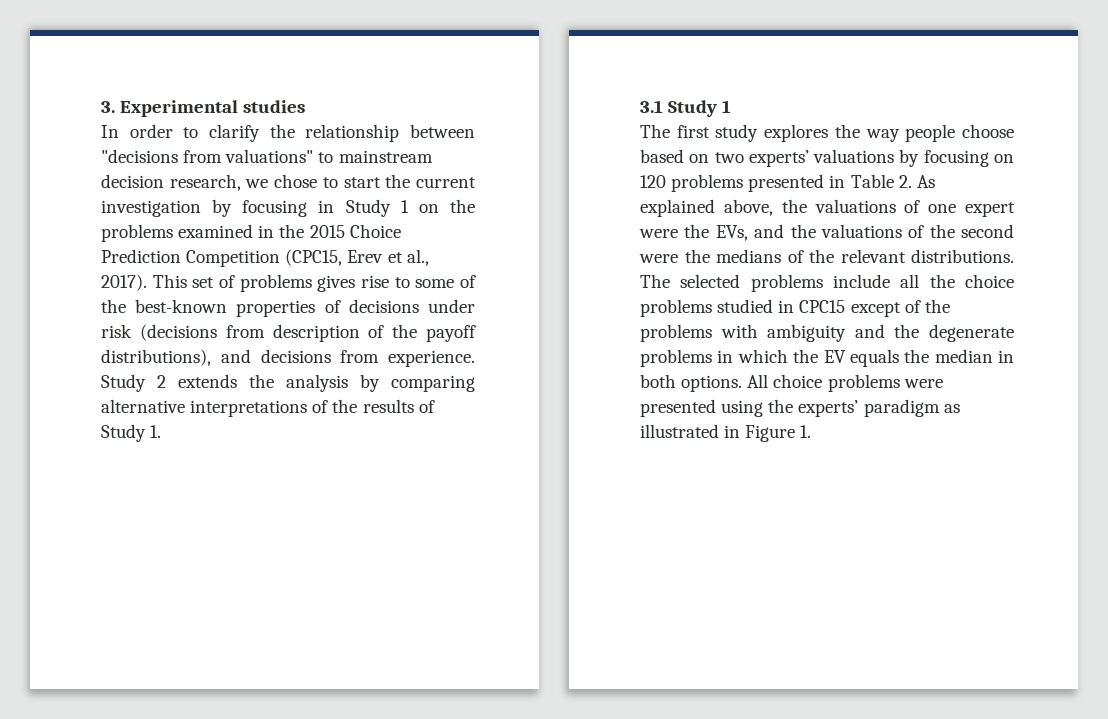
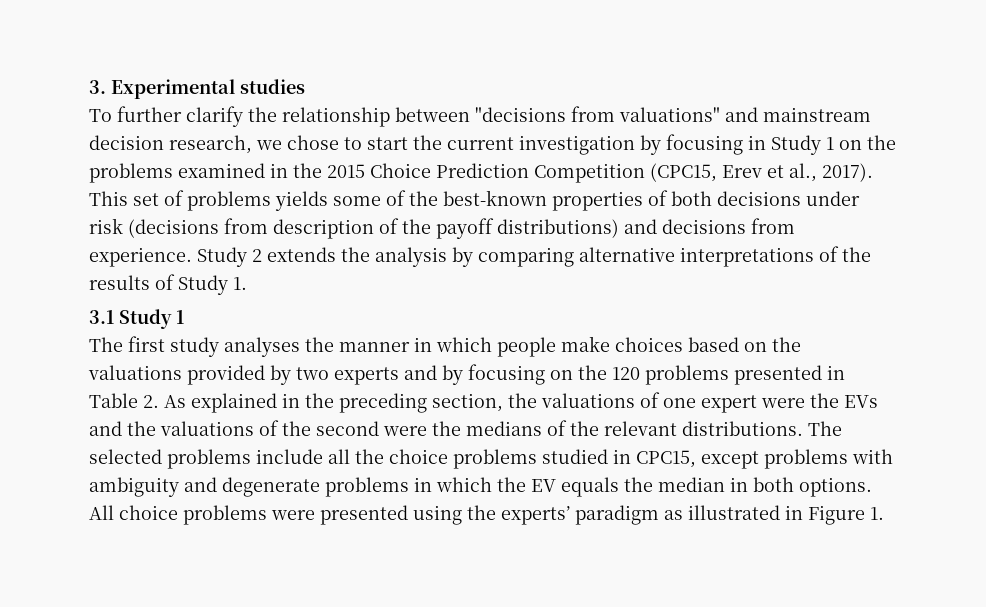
[101,124,199,138] In order to -> [89,106,182,122] To further
[318,152,334,163] to -> [725,107,758,122] and
[317,275,410,292] gives rise to -> [275,191,328,211] yields
(341, 306) none -> [671,191,712,206] both
[101,349,211,366] distributions), -> [497,219,619,238] distributions)
[764,124,1014,142] [640,149,895,167] explores the way people choose based on two experts’ valuations -> [224,336,801,357] [88,365,437,385] analyses the manner in which people make choices based on the valuations provided by two experts and
(1014, 158) none -> [578,365,607,380] the
[723,199,773,216] above, -> [282,393,503,413] in the preceding section,
[715,225,748,241] EVs, -> [844,395,878,408] EVs
[799,299,950,317] CPC15 except of the -> [636,450,759,469] CPC15, except
[894,324,920,338] the -> (217, 484) none

